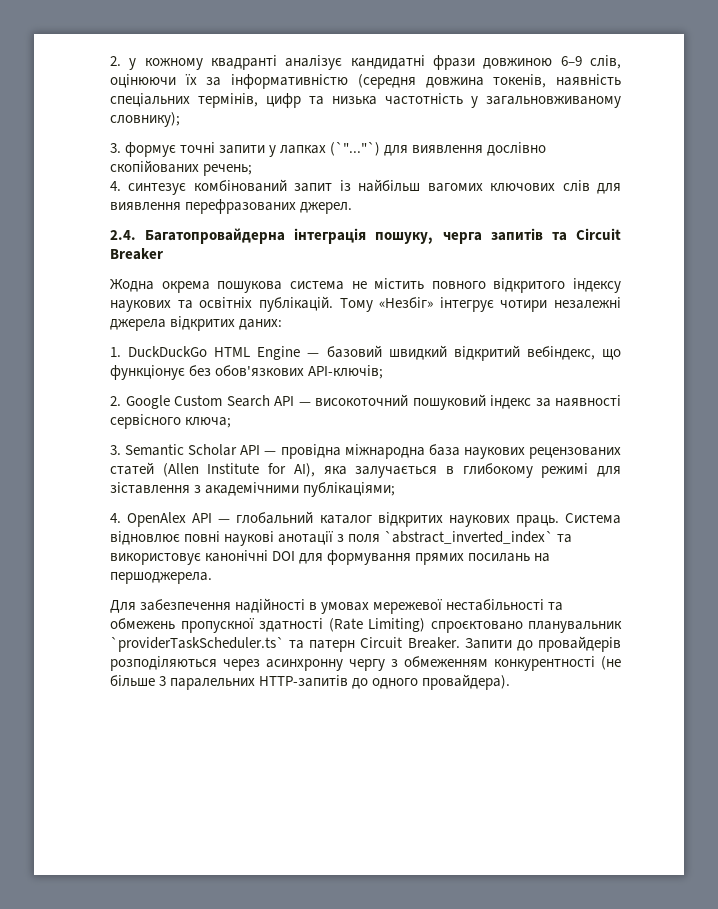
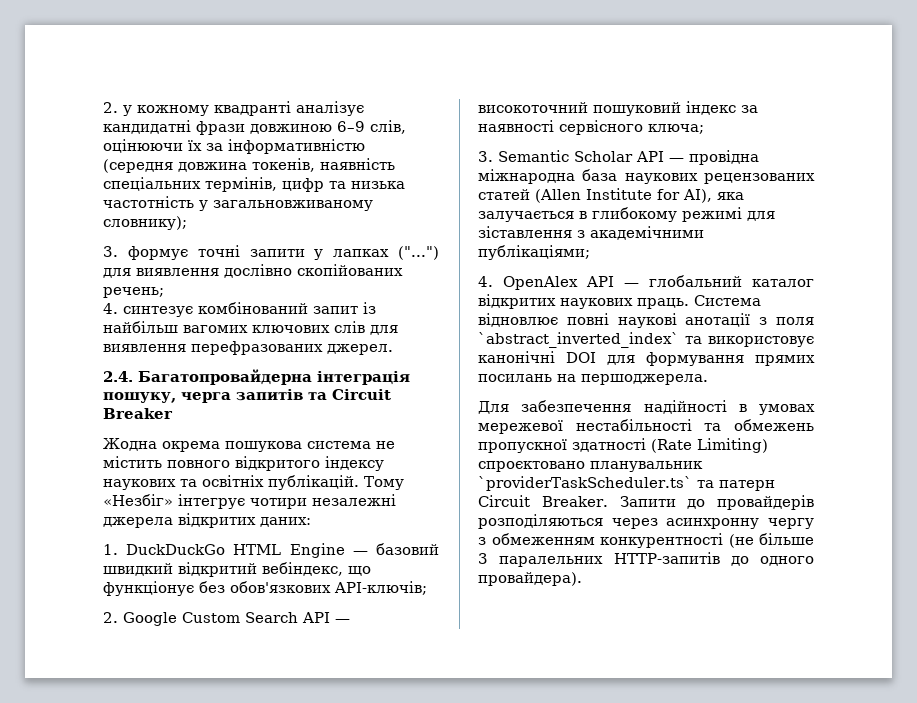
[330,142,381,156] (`"..."`) -> [398,246,439,260] ("...")

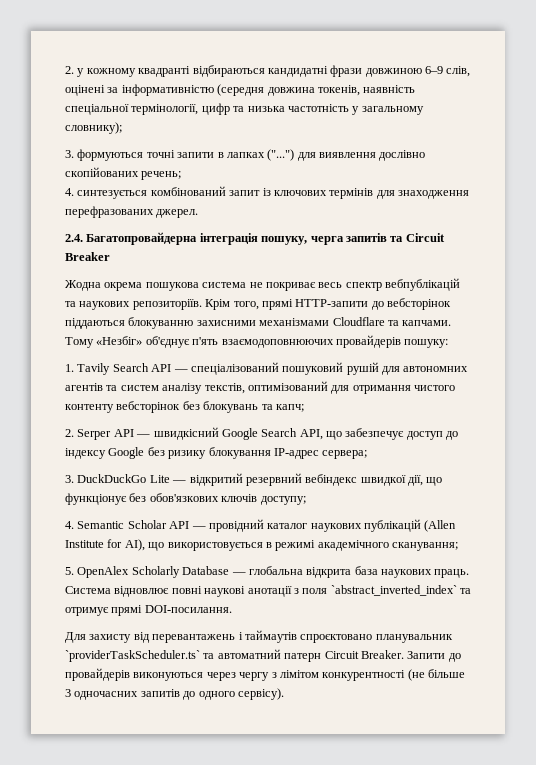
[296,101,364,116] аналізує -> [192,65,265,77] відбираються
[103,139,202,153] оцінюючи їх -> [65,85,105,96] оцінені
[103,177,277,192] спеціальних термінів, -> [65,104,199,115] спеціальної термінології,
[213,200,373,211] загальновживаному -> [361,106,424,115] загальному
[127,246,188,260] формує -> [77,149,144,161] формуються
[314,249,324,260] у -> [217,152,224,158] в
[123,306,193,317] синтезує -> [77,190,148,199] синтезується
[103,321,398,335] [103,344,186,352] найбільш вагомих ключових слів для виявлення -> [273,188,469,199] ключових термінів для знаходження
[103,456,384,471] [103,475,404,490] [103,494,396,509] [103,513,311,528] [103,543,439,558] [103,562,371,577] [103,581,427,596] [103,612,350,626] [478,101,758,116] [478,120,704,135] [478,150,759,165] [478,169,815,184] [478,188,744,203] [478,207,775,222] [478,226,704,240] [478,245,590,260] [478,275,814,290] [478,294,556,309] містить повного відкритого індексу наукових та освітніх публікацій. Тому «Незбіг» інтегрує чотири незалежні джерела відкритих даних: // 1. DuckDuckGo HTML Engine — базовий швидкий відкритий вебіндекс, що функціонує без обов'язкових API-ключів; // 2. Google Custom Search API — високоточний пошуковий індекс за наявності сервісного ключа; // 3. Semantic Scholar API — провідна міжнародна база наукових рецензованих статей (Allen Institute for AI), яка залучається в глибокому режимі для зіставлення з академічними публікаціями; // 4. OpenAlex API — глобальний каталог відкритих -> [265,278,460,291] [65,298,451,310] [65,317,452,329] [65,335,449,348] [65,362,469,375] [65,381,455,394] [65,401,304,413] [65,427,459,440] [65,447,368,459] [65,473,443,486] [65,493,306,505] [65,519,457,532] [65,539,458,551] [65,566,378,578] покриває весь спектр вебпублікацій та наукових репозиторіїв. Крім того, прямі HTTP-запити до вебсторінок піддаються блокуванню захисними механізмами Cloudflare та капчами. Тому «Незбіг» об'єднує п'ять взаємодоповнюючих провайдерів пошуку: // 1. Tavily Search API — спеціалізований пошуковий рушій для автономних агентів та систем аналізу текстів, оптимізований для отримання чистого контенту вебсторінок без блокувань та капч; // 2. Serper API — швидкісний Google Search API, що забезпечує доступ до індексу Google без ризику блокування IP-адрес сервера; // 3. DuckDuckGo Lite — відкритий резервний вебіндекс швидкої дії, що функціонує без обов'язкових ключів доступу; // 4. Semantic Scholar API — провідний каталог наукових публікацій (Allen Institute for AI), що використовується в режимі академічного сканування; // 5. OpenAlex Scholarly Database — глобальна відкрита база
[708,336,814,347] [478,351,815,366] [478,374,708,385] [478,400,815,415] [478,419,814,434] [478,438,768,453] використовує канонічні DOI для формування прямих посилань на першоджерела. // Для забезпечення надійності в умовах мережевої нестабільності та обмежень пропускної здатності (Rate Limiting) -> [65,605,232,616] [65,630,297,643] отримує прямі DOI-посилання. // Для захисту від перевантажень і таймаутів
(714, 484) none -> [217,649,281,659] автоматний
[478,514,760,529] розподіляються через асинхронну -> [133,672,236,681] виконуються через
[491,533,595,545] обмеженням -> [279,670,319,678] лімітом
[499,552,720,567] паралельних HTTP-запитів -> [74,689,180,700] одночасних запитів
[478,572,582,586] провайдера). -> [237,688,284,700] сервісу).

